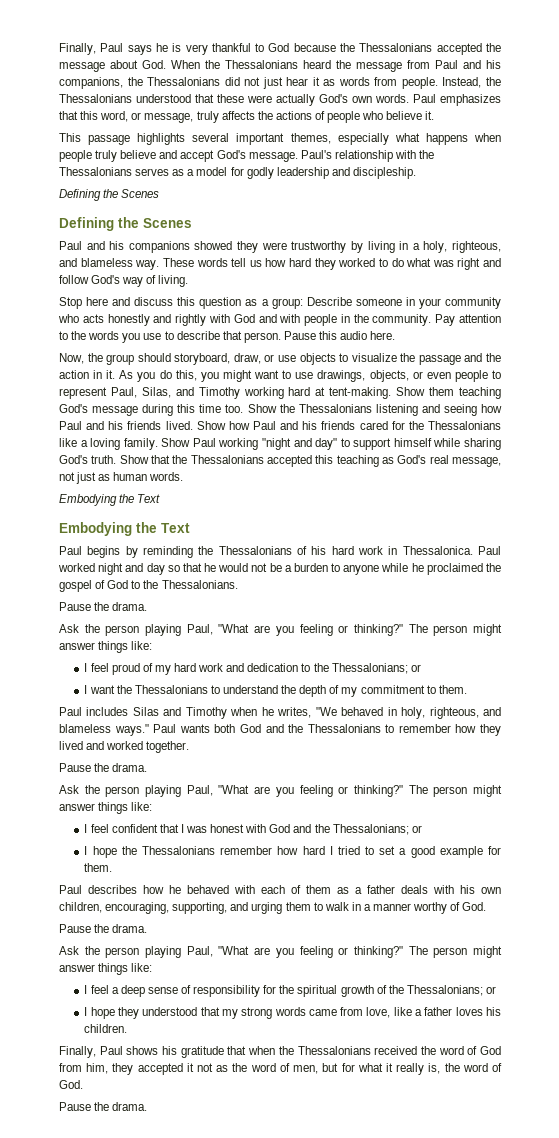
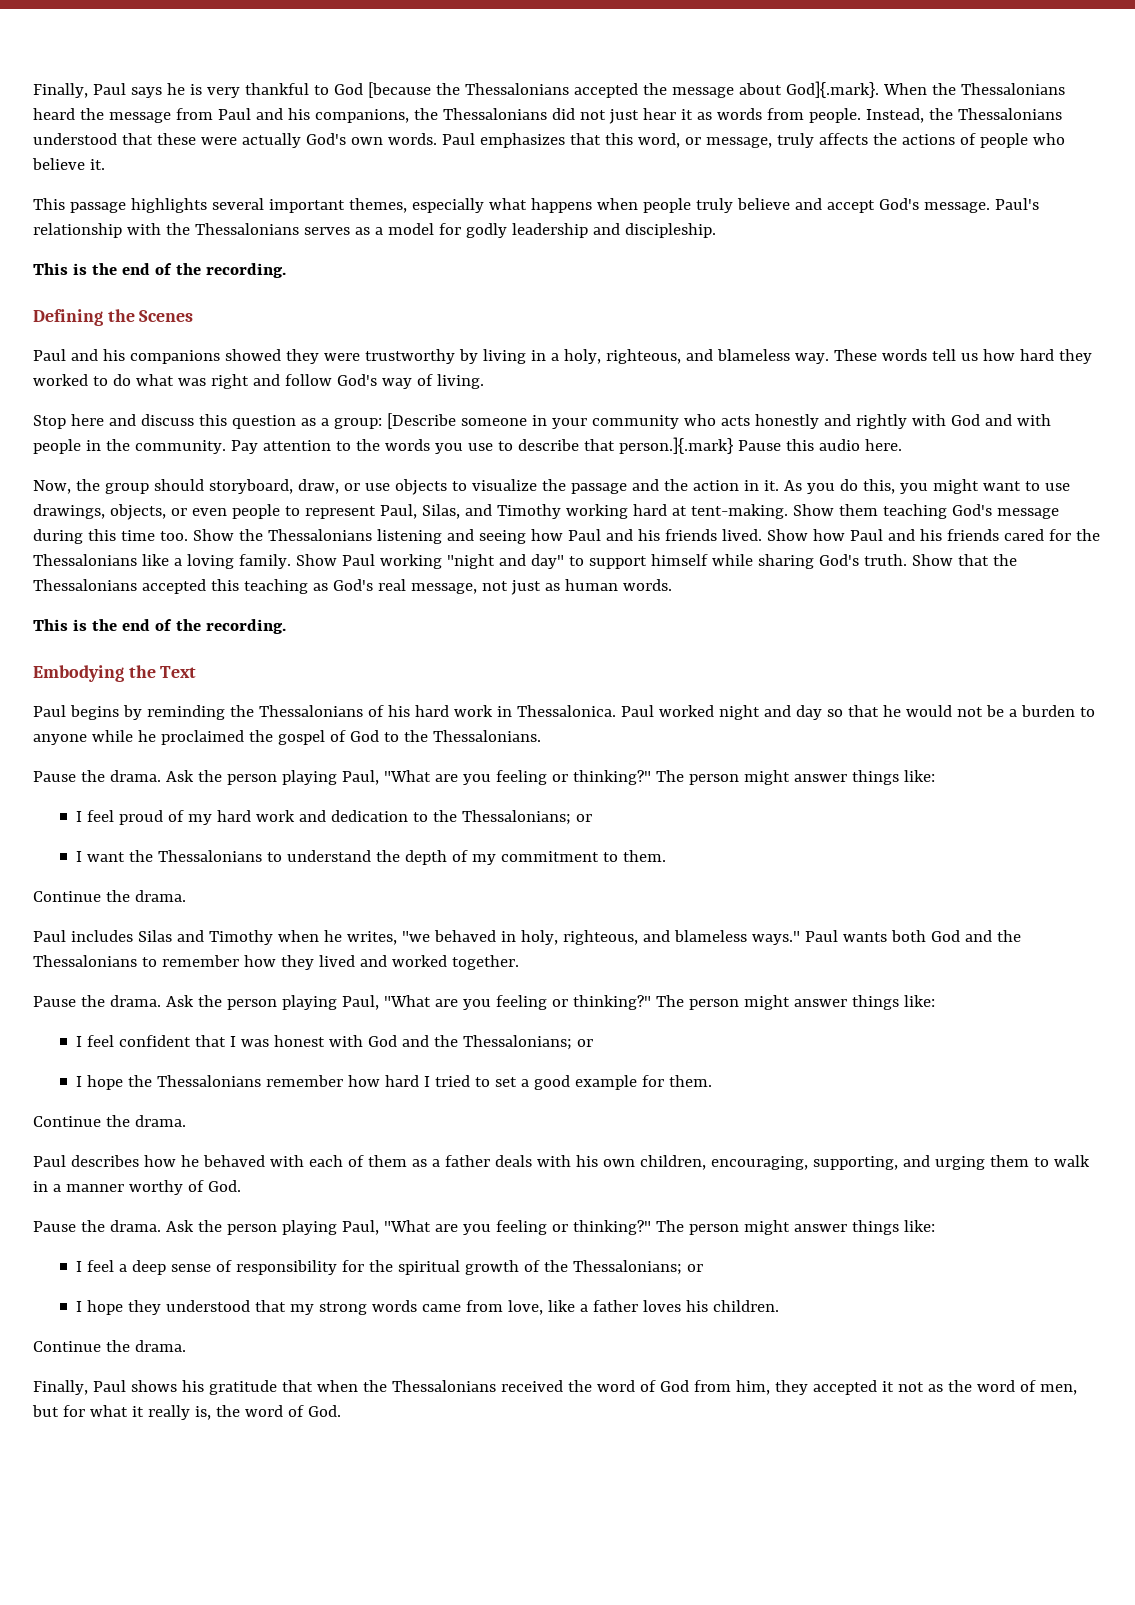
[293,43,336,52] because -> [367,82,431,98] [because
[142,60,166,69] God. -> [785,81,879,98] God]{.mark}.
[59,189,160,201] Defining the Scenes -> [33,263,286,278] This is the end of the recording.
[306,297,352,306] Describe -> [386,413,456,429] [Describe
[243,332,281,343] person. -> [618,437,733,454] person.]{.mark}
[59,494,161,506] Embodying the Text -> [33,619,286,634] This is the end of the recording.
(148, 606) // -> (161, 776) none
(467, 689) none -> [33,890,186,902] // Continue the drama.
[315,707,337,716] "We -> [401,931,430,942] "we
(148, 767) // -> (161, 1001) none
(113, 867) none -> [33,1115,186,1127] // Continue the drama.
(148, 928) // -> (161, 1226) none
(128, 1028) none -> [33,1340,186,1352] // Continue the drama.
[59,1102,148,1111] // Pause the drama. -> (341, 1411) none

